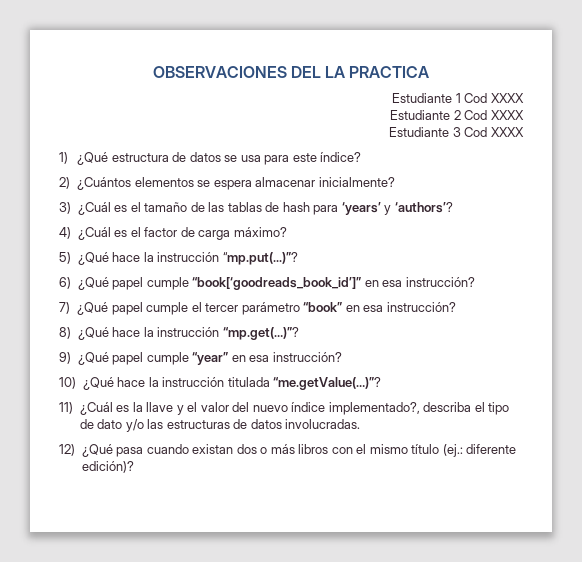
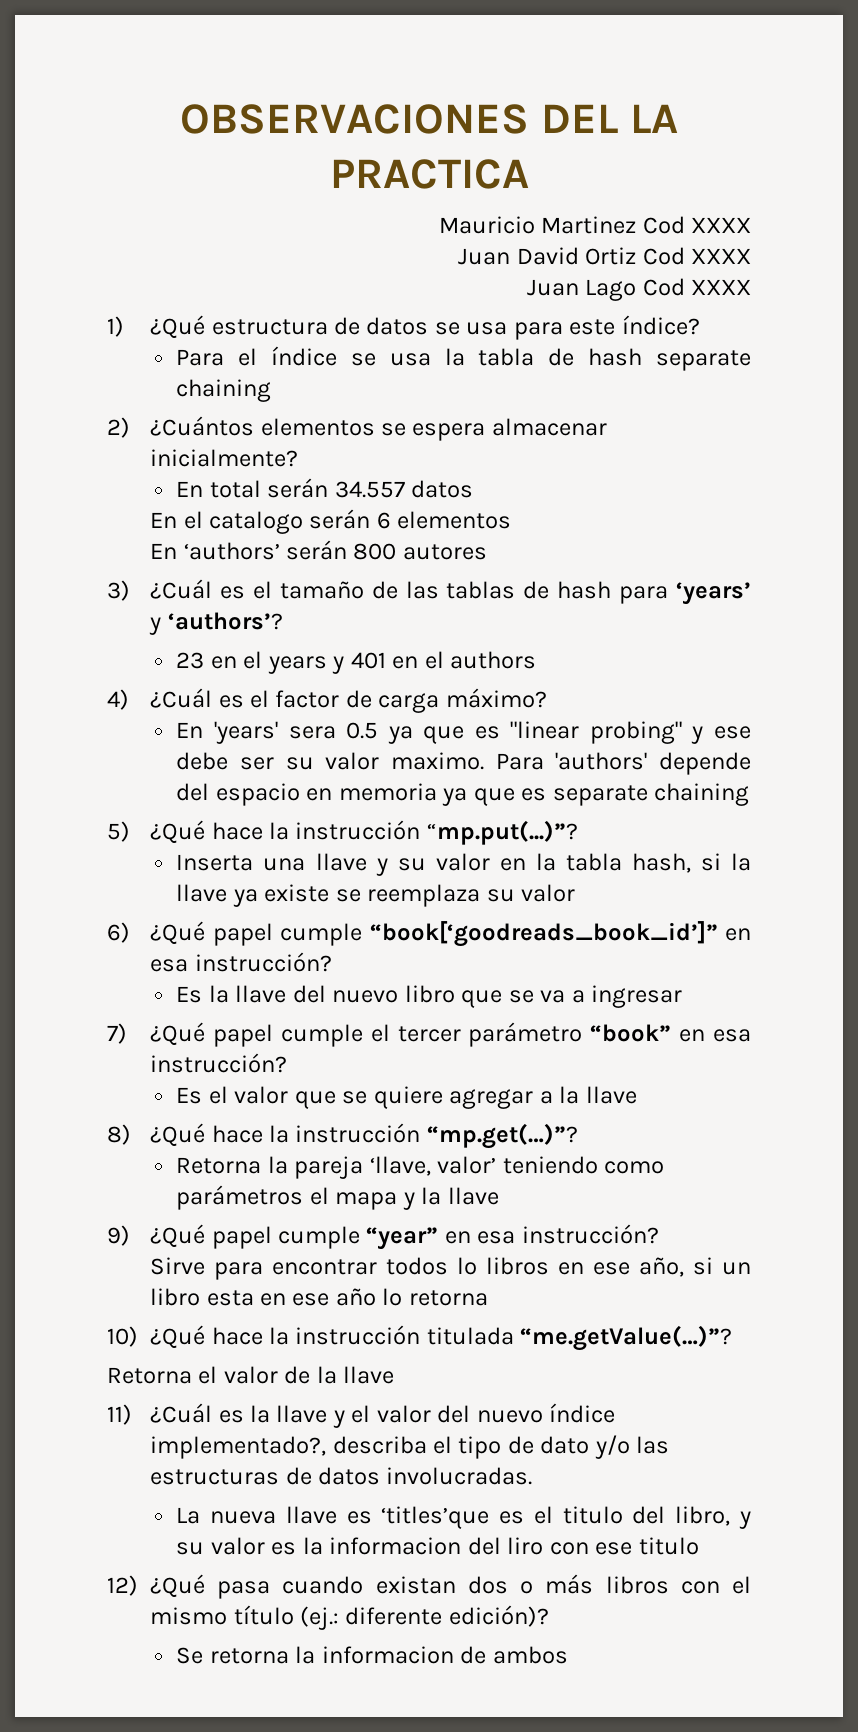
[392,93,524,103] [390,110,524,120] [389,127,461,137] Estudiante 1 Cod XXXX // Estudiante 2 Cod XXXX // Estudiante 3 -> [438,216,751,234] [458,247,751,265] [526,279,637,301] Mauricio Martinez Cod XXXX // Juan David Ortiz Cod XXXX // Juan Lago
(362, 157) none -> [176,346,752,371] [176,379,272,402] // Para el índice se usa la tabla de hash separate chaining
(395, 182) none -> [176,478,474,498] [150,509,512,534] [150,540,487,560] // En total serán 34.557 datos // En el catalogo serán 6 elementos // En ‘authors’ serán 800 autores
(453, 207) none -> [176,651,537,674] // 23 en el years y 401 en el authors
(287, 232) none -> [176,721,751,744] [176,752,751,775] [176,783,750,806] // En 'years' sera 0.5 ya que es "linear probing" y ese debe ser su valor maximo. Para 'authors' depende del espacio en memoria ya que es separate chaining
(298, 258) none -> [176,853,752,876] [176,884,576,907] // Inserta una llave y su valor en la tabla hash, si la llave ya existe se reemplaza su valor
(475, 282) none -> [176,985,683,1008] // Es la llave del nuevo libro que se va a ingresar
(456, 307) none -> [176,1086,637,1109] // Es el valor que se quiere agregar a la llave
(299, 333) none -> [176,1156,665,1179] [176,1185,499,1210] // Retorna la pareja ‘llave, valor’ teniendo como parámetros el mapa y la llave
(342, 357) none -> [150,1257,751,1280] [150,1288,488,1306] // Sirve para encontrar todos lo libros en ese año, si un libro esta en ese año lo retorna
(382, 383) none -> [107,1366,395,1384] // Retorna el valor de la llave
(361, 424) none -> [176,1506,751,1529] [176,1537,699,1555] // La nueva llave es ‘titles’que es el titulo del libro, y su valor es la informacion del liro con ese titulo
(134, 467) none -> [176,1646,568,1664] // Se retorna la informacion de ambos

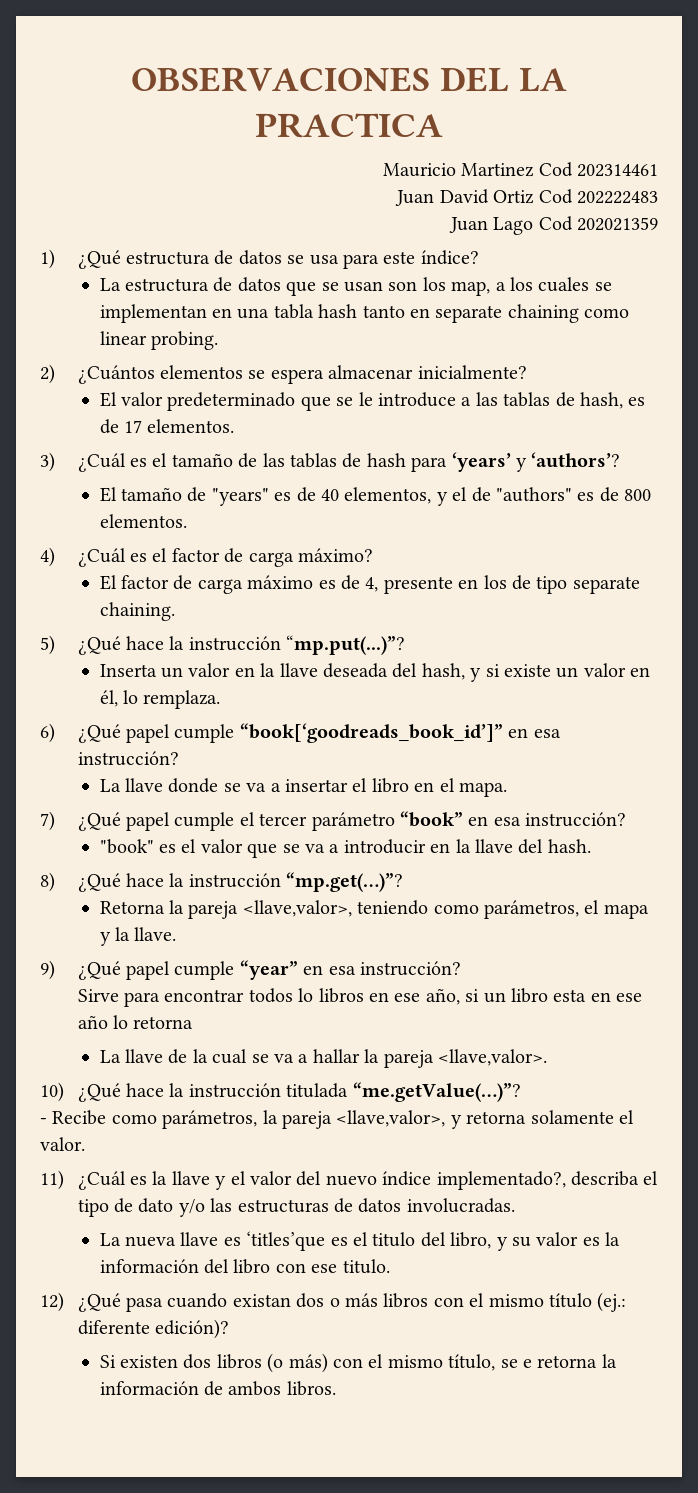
[691,217,751,233] XXXX -> [576,164,658,177] 202314461
[691,248,751,264] XXXX -> [576,191,658,204] 202222483
[691,279,751,295] XXXX -> [576,217,658,231] 202021359
[176,346,752,371] [176,379,272,402] Para el índice se usa la tabla de hash separate chaining -> [99,277,612,296] [99,304,630,323] [99,331,219,350] La estructura de datos que se usan son los map, a los cuales se implementan en una tabla hash tanto en separate chaining como linear probing.
[176,478,474,498] [150,509,512,534] [150,540,487,560] En total serán 34.557 datos // En el catalogo serán 6 elementos // En ‘authors’ serán 800 autores -> [99,392,646,411] [99,419,235,434] El valor predeterminado que se le introduce a las tablas de hash, es de 17 elementos.
[176,651,537,674] 23 en el years y 401 en el authors -> [99,487,652,506] [99,514,187,528] El tamaño de "years" es de 40 elementos, y el de "authors" es de 800 elementos.
[176,721,751,744] [176,752,751,775] [176,783,750,806] En 'years' sera 0.5 ya que es "linear probing" y ese debe ser su valor maximo. Para 'authors' depende del espacio en memoria ya que es separate chaining -> [99,575,640,594] [99,602,175,621] El factor de carga máximo es de 4, presente en los de tipo separate chaining.
[263,853,752,876] [176,884,576,907] una llave y su valor en la tabla hash, si la llave ya existe se reemplaza su valor -> [161,663,651,682] [99,690,221,709] un valor en la llave deseada del hash, y si existe un valor en él, lo remplaza.
[176,985,683,1008] Es la llave del nuevo libro que se va a ingresar -> [99,778,508,797] La llave donde se va a insertar el libro en el mapa.
[176,1087,203,1104] Es -> [99,839,177,854] "book" es
[373,1086,637,1109] quiere agregar a la llave -> [305,839,591,854] va a introducir en la llave del hash.
[369,1156,497,1176] ‘llave, valor’ -> [242,900,352,917] <llave,valor>,
[176,1185,304,1210] parámetros -> [484,900,580,919] parámetros,
[447,1187,499,1205] llave -> [134,927,177,941] llave.
(488, 1298) none -> [99,1049,548,1068] // La llave de la cual se va a hallar la pareja <llave,valor>.
[107,1366,395,1384] Retorna el valor de la llave -> [40,1110,634,1129] [40,1137,85,1151] - Recibe como parámetros, la pareja <llave,valor>, y retorna solamente el valor.
[329,1537,544,1555] informacion del liro -> [99,1259,271,1274] información del libro
[638,1537,699,1555] titulo -> [342,1259,390,1274] titulo.
[176,1647,204,1664] Se -> [99,1353,533,1373] Si existen dos libros (o más) con el mismo título, se e
[321,1646,454,1664] informacion -> [99,1381,199,1395] información
(568, 1655) none -> [286,1381,336,1396] libros.

